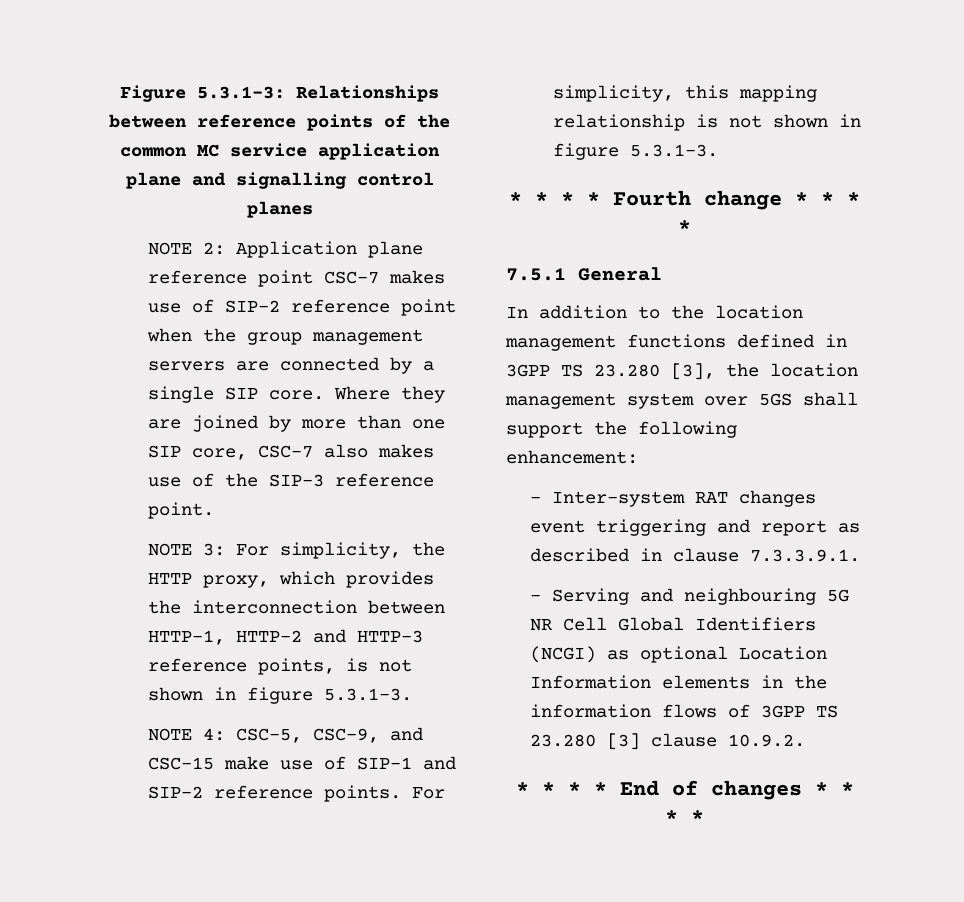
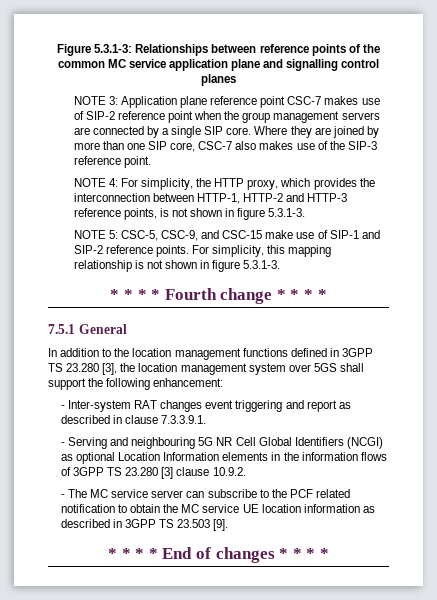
[203,242,226,255] 2: -> [108,96,118,105] 3:
[203,543,226,556] 3: -> [108,178,118,187] 4:
[203,728,226,741] 4: -> [108,230,118,239] 5:
(805, 740) none -> [60,489,350,498] [60,504,375,513] [60,519,229,531] // - The MC service server can subscribe to the PCF related notification to obtain the MC service UE location information as described in 3GPP TS 23.503 [9].

